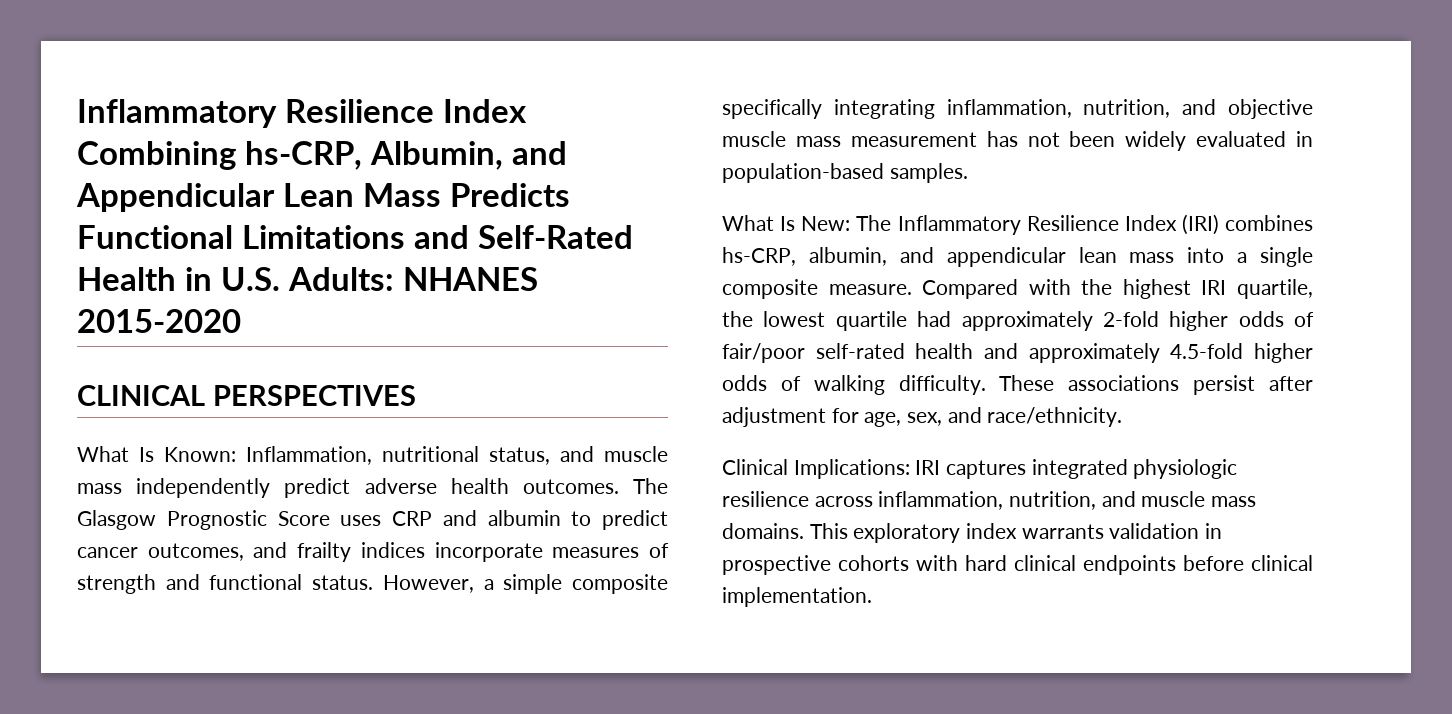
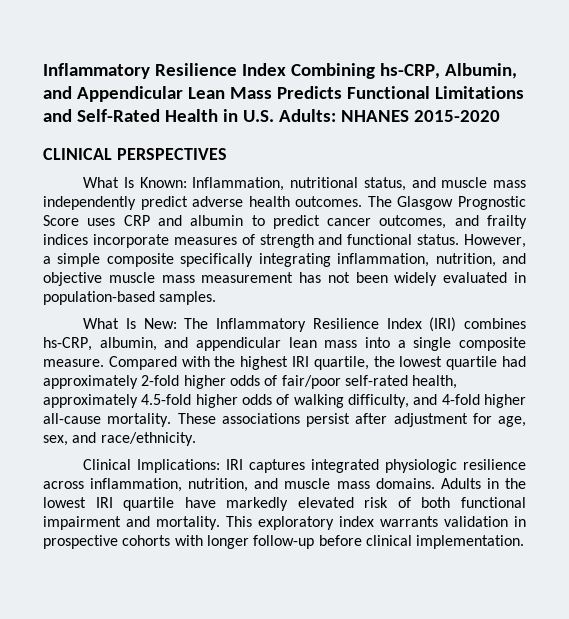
[915,343,1018,359] health and -> [412,375,458,389] health,
[898,375,986,395] difficulty. -> [348,394,526,408] [43,413,172,427] difficulty, and 4-fold higher all-cause mortality.
(804, 531) none -> [440,478,526,489] [43,497,526,511] [43,516,220,530] Adults in the lowest IRI quartile have markedly elevated risk of both functional impairment and mortality.
[965,555,1176,575] hard clinical endpoints -> [206,535,315,549] longer follow-up

